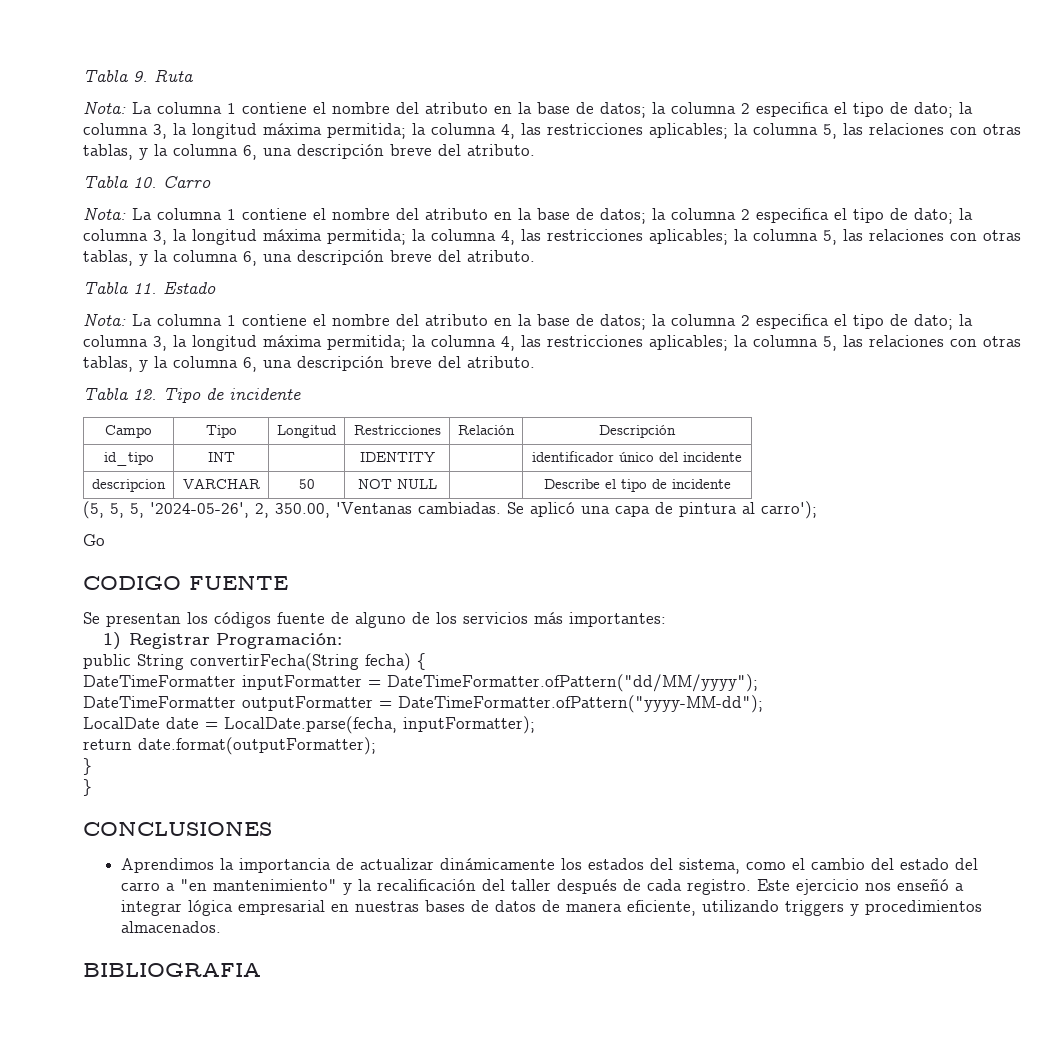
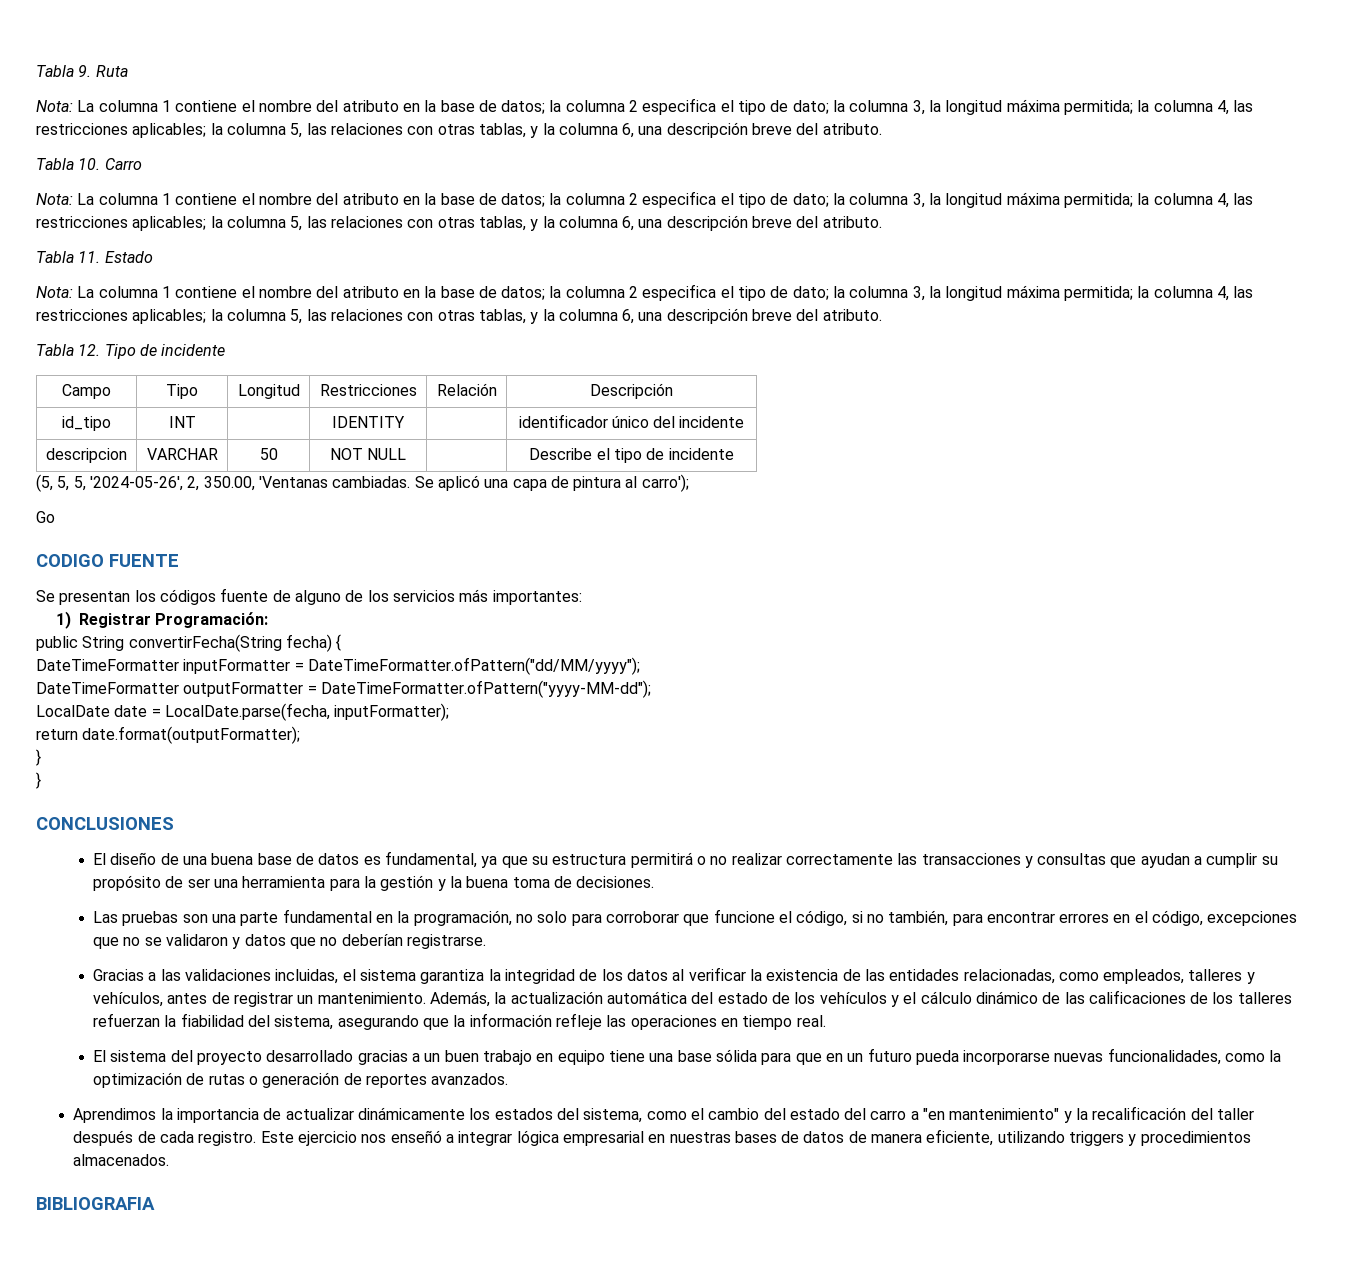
(272, 828) none -> [93,851,1278,868] [93,875,655,891] [93,909,1298,926] [93,934,486,949] [93,967,1255,984] [93,990,1292,1007] [93,1013,826,1030] [93,1048,1282,1065] [93,1072,509,1088] // El diseño de una buena base de datos es fundamental, ya que su estructura permitirá o no realizar correctamente las transacciones y consultas que ayudan a cumplir su propósito de ser una herramienta para la gestión y la buena toma de decisiones. // Las pruebas son una parte fundamental en la programación, no solo para corroborar que funcione el código, si no también, para encontrar errores en el código, excepciones que no se validaron y datos que no deberían registrarse. // Gracias a las validaciones incluidas, el sistema garantiza la integridad de los datos al verificar la existencia de las entidades relacionadas, como empleados, talleres y vehículos, antes de registrar un mantenimiento. Además, la actualización automática del estado de los vehículos y el cálculo dinámico de las calificaciones de los talleres refuerzan la fiabilidad del sistema, asegurando que la información refleje las operaciones en tiempo real. // El sistema del proyecto desarrollado gracias a un buen trabajo en equipo tiene una base sólida para que en un futuro pueda incorporarse nuevas funcionalidades, como la optimización de rutas o generación de reportes avanzados.

